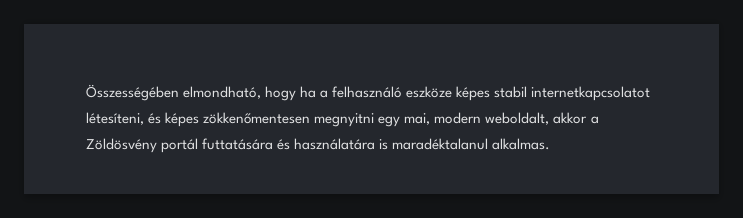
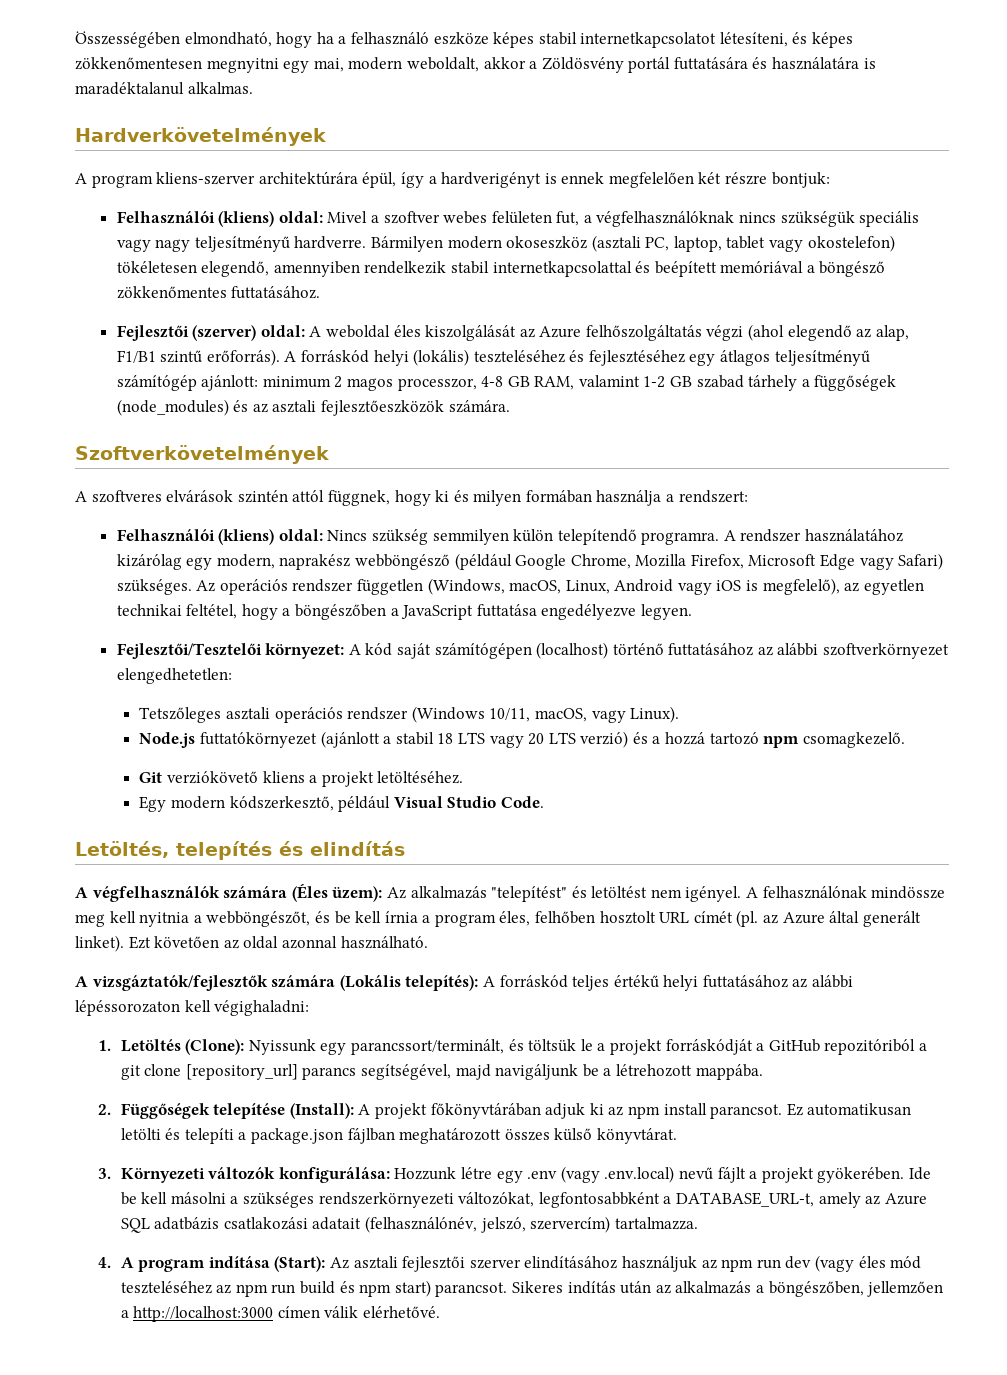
(551, 144) none -> [75,127,326,146] [75,171,830,188] [116,211,920,227] [116,235,895,252] [116,261,886,277] [116,286,321,299] [116,324,909,341] [116,349,870,366] [116,375,897,391] [116,399,510,416] [75,445,329,464] [75,490,748,506] [116,529,904,545] [116,553,944,570] [116,578,924,595] [116,604,692,620] [116,642,950,659] [116,668,232,684] [139,706,680,723] [139,731,905,748] [139,771,464,787] [139,796,544,812] [75,841,405,860] [75,883,946,902] [75,910,921,927] [75,935,428,952] [75,975,854,991] [75,1000,310,1016] [97,1039,927,1055] [120,1064,763,1080] [97,1103,912,1119] [120,1128,678,1144] [97,1166,931,1183] [120,1192,927,1208] [120,1216,698,1233] [97,1255,922,1272] [120,1280,944,1297] [120,1306,441,1322] // Hardverkövetelmények // A program kliens-szerver architektúrára épül, így a hardverigényt is ennek megfelelően két részre bontjuk: // Felhasználói (kliens) oldal: Mivel a szoftver webes felületen fut, a végfelhasználóknak nincs szükségük speciális vagy nagy teljesítményű hardverre. Bármilyen modern okoseszköz (asztali PC, laptop, tablet vagy okostelefon) tökéletesen elegendő, amennyiben rendelkezik stabil internetkapcsolattal és beépített memóriával a böngésző zökkenőmentes futtatásához. // Fejlesztői (szerver) oldal: A weboldal éles kiszolgálását az Azure felhőszolgáltatás végzi (ahol elegendő az alap, F1/B1 szintű erőforrás). A forráskód helyi (lokális) teszteléséhez és fejlesztéséhez egy átlagos teljesítményű számítógép ajánlott: minimum 2 magos processzor, 4-8 GB RAM, valamint 1-2 GB szabad tárhely a függőségek (node_modules) és az asztali fejlesztőeszközök számára. // Szoftverkövetelmények // A szoftveres elvárások szintén attól függnek, hogy ki és milyen formában használja a rendszert: // Felhasználói (kliens) oldal: Nincs szükség semmilyen külön telepítendő programra. A rendszer használatához kizárólag egy modern, naprakész webböngésző (például Google Chrome, Mozilla Firefox, Microsoft Edge vagy Safari) szükséges. Az operációs rendszer független (Windows, macOS, Linux, Android vagy iOS is megfelelő), az egyetlen technikai feltétel, hogy a böngészőben a JavaScript futtatása engedélyezve legyen. // Fejlesztői/Tesztelői környezet: A kód saját számítógépen (localhost) történő futtatásához az alábbi szoftverkörnyezet elengedhetetlen: // Tetszőleges asztali operációs rendszer (Windows 10/11, macOS, vagy Linux). // Node.js futtatókörnyezet (ajánlott a stabil 18 LTS vagy 20 LTS verzió) és a hozzá tartozó npm csomagkezelő. // Git verziókövető kliens a projekt letöltéséhez. // Egy modern kódszerkesztő, például Visual Studio Code. // Letöltés, telepítés és elindítás // A végfelhasználók számára (Éles üzem): Az alkalmazás "telepítést" és letöltést nem igényel. A felhasználónak mindössze meg kell nyitnia a webböngészőt, és be kell írnia a program éles, felhőben hosztolt URL címét (pl. az Azure által generált linket). Ezt követően az oldal azonnal használható. // A vizsgáztatók/fejlesztők számára (Lokális telepítés): A forráskód teljes értékű helyi futtatásához az alábbi lépéssorozaton kell végighaladni: // 1. Letöltés (Clone): Nyissunk egy parancssort/terminált, és töltsük le a projekt forráskódját a GitHub repozitóriból a git clone [repository_url] parancs segítségével, majd navigáljunk be a létrehozott mappába. // 2. Függőségek telepítése (Install): A projekt főkönyvtárában adjuk ki az npm install parancsot. Ez automatikusan letölti és telepíti a package.json fájlban meghatározott összes külső könyvtárat. // 3. Környezeti változók konfigurálása: Hozzunk létre egy .env (vagy .env.local) nevű fájlt a projekt gyökerében. Ide be kell másolni a szükséges rendszerkörnyezeti változókat, legfontosabbként a DATABASE_URL-t, amely az Azure SQL adatbázis csatlakozási adatait (felhasználónév, jelszó, szervercím) tartalmazza. // 4. A program indítása (Start): Az asztali fejlesztői szerver elindításához használjuk az npm run dev (vagy éles mód teszteléséhez az npm run build és npm start) parancsot. Sikeres indítás után az alkalmazás a böngészőben, jellemzően a http://localhost:3000 címen válik elérhetővé.

